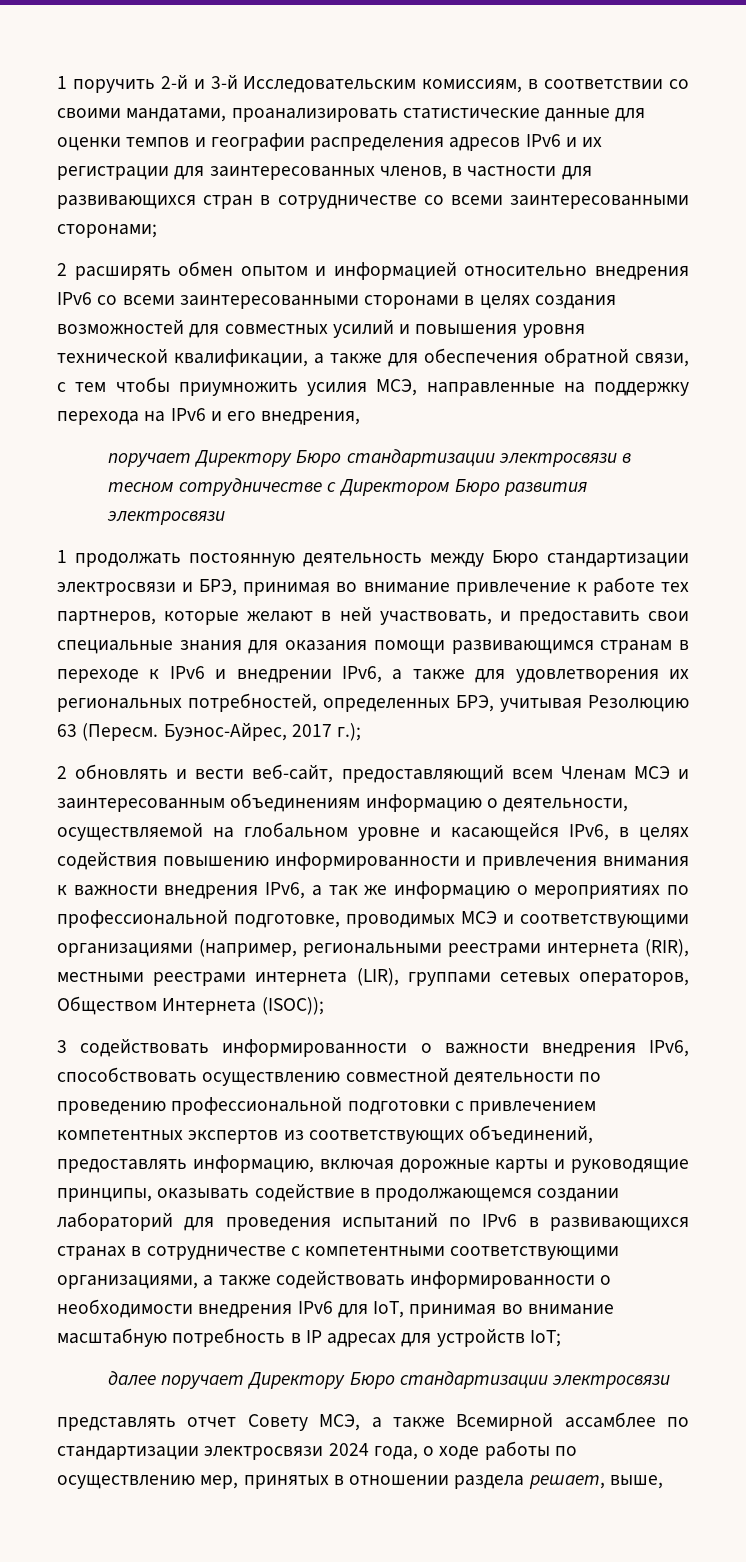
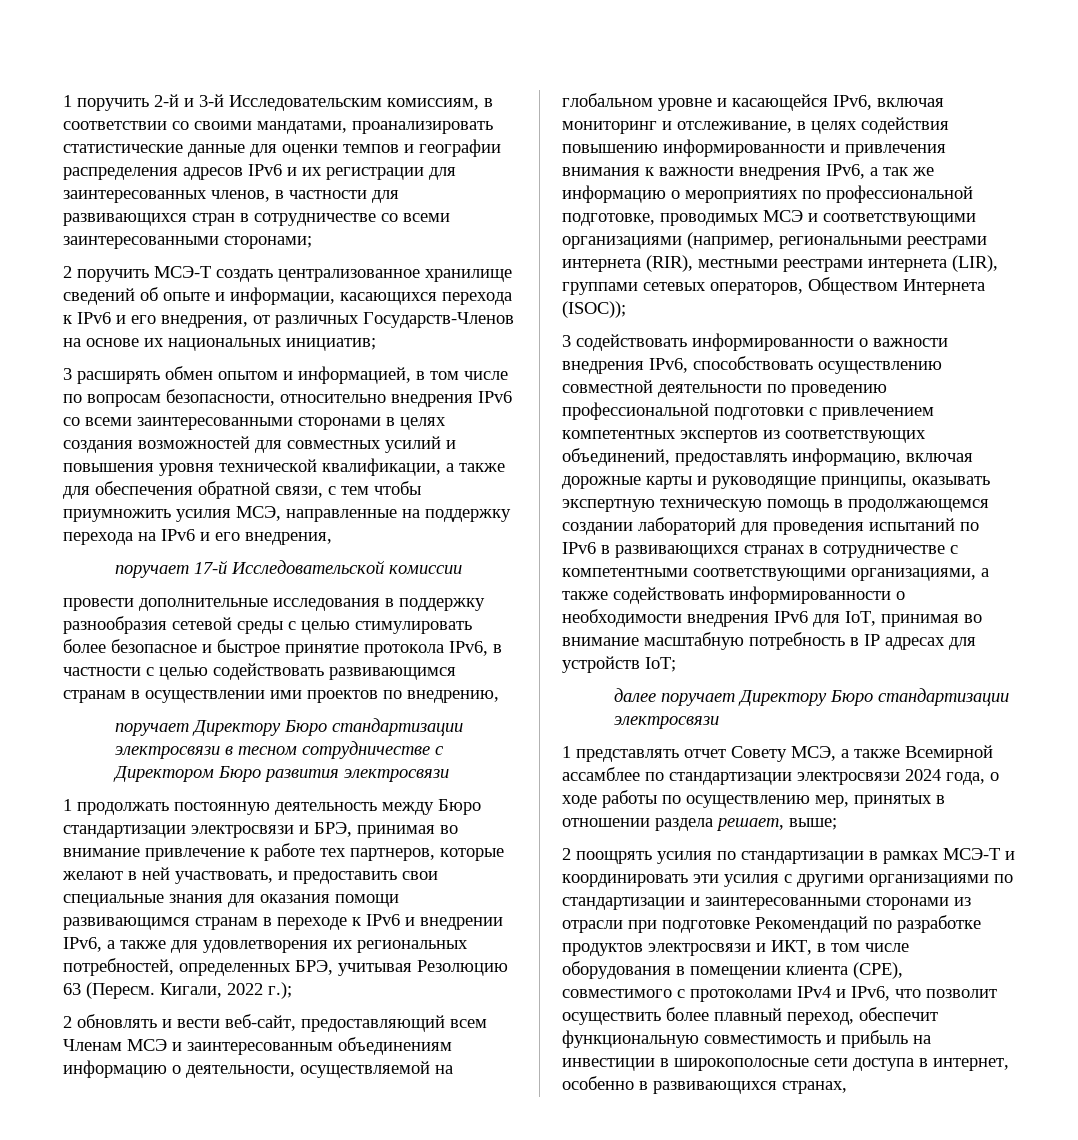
[74,261,457,280] расширять обмен опытом и информацией -> [77,266,512,282] [63,287,512,305] [63,312,514,328] [63,338,376,351] [63,366,508,384] [63,389,275,407] поручить МСЭ-Т создать централизованное хранилище сведений об опыте и информации, касающихся перехода к IPv6 и его внедрения, от различных Государств-Членов на основе их национальных инициатив; // 3 расширять обмен опытом и информацией, в том числе по вопросам безопасности,
(361, 418) none -> [114,560,462,578] [63,598,485,611] [63,616,472,634] [63,639,502,657] [63,663,456,680] [63,690,499,703] // поручает 17-й Исследовательской комиссии // провести дополнительные исследования в поддержку разнообразия сетевой среды с целью стимулировать более безопасное и быстрое принятие протокола IPv6, в частности с целью содействовать развивающимся странам в осуществлении ими проектов по внедрению,
[163,722,332,741] Буэнос-Айрес, 2017 -> [160,983,263,998] Кигали, 2022
(609, 832) none -> [877,98,944,107] [562,121,792,134] включая мониторинг и отслеживание,
[254,1183,355,1202] содействие -> [562,499,829,512] экспертную техническую помощь
(671, 1382) none -> [562,746,571,758] 1
[609,1475,663,1489] выше, -> [789,818,837,830] [562,848,1015,864] [562,874,1013,887] [562,897,971,910] [562,915,981,933] [562,940,909,956] [562,961,903,979] [562,986,997,1002] [562,1007,938,1025] [562,1030,931,1048] [562,1058,1009,1071] [562,1076,847,1094] выше; // 2 поощрять усилия по стандартизации в рамках МСЭ-Т и координировать эти усилия с другими организациями по стандартизации и заинтересованными сторонами из отрасли при подготовке Рекомендаций по разработке продуктов электросвязи и ИКТ, в том числе оборудования в помещении клиента (CPE), совместимого с протоколами IPv4 и IPv6, что позволит осуществить более плавный переход, обеспечит функциональную совместимость и прибыль на инвестиции в широкополосные сети доступа в интернет, особенно в развивающихся странах,

